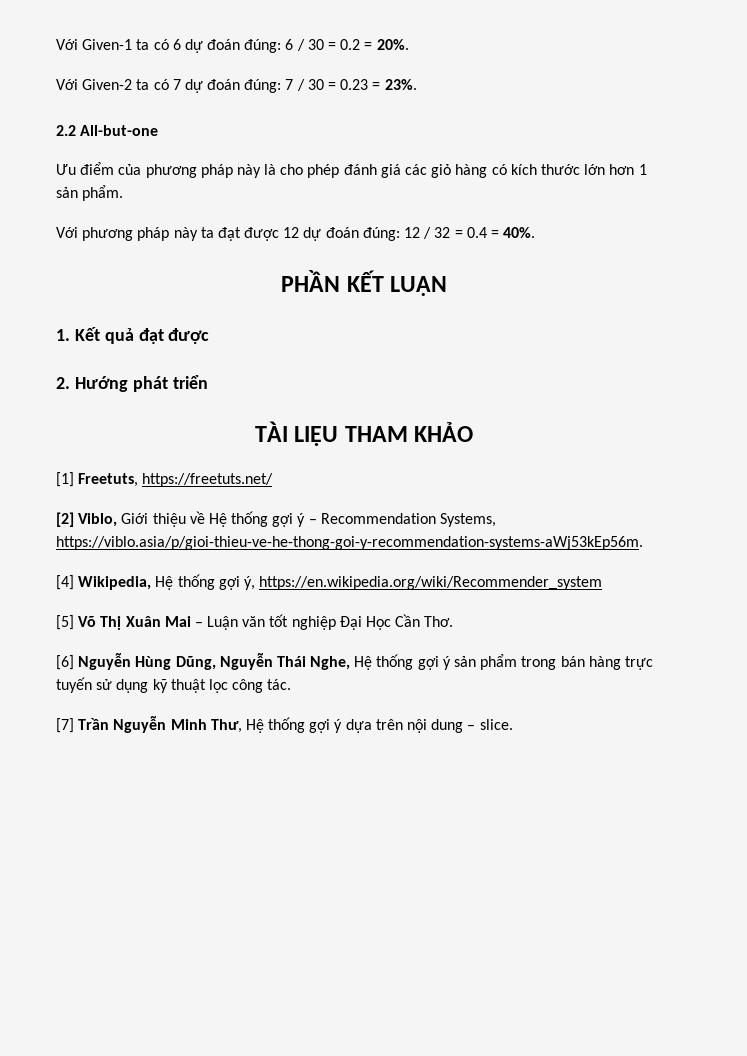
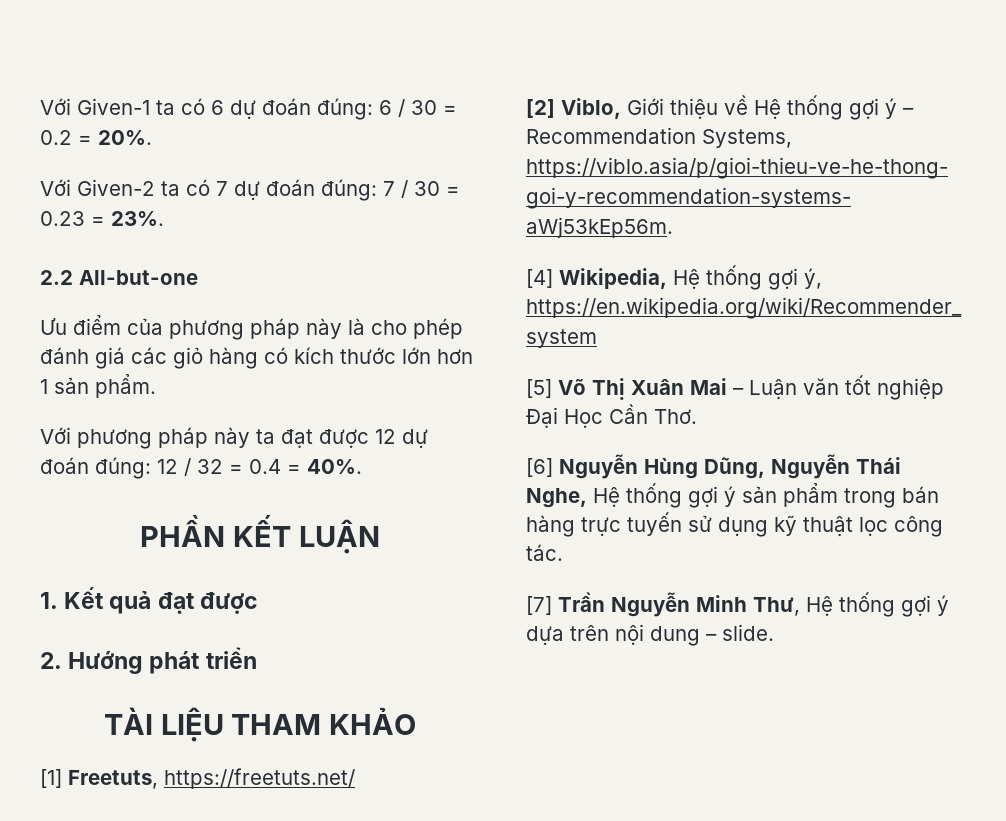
[479,719,513,730] slice. -> [722,624,774,641] slide.

